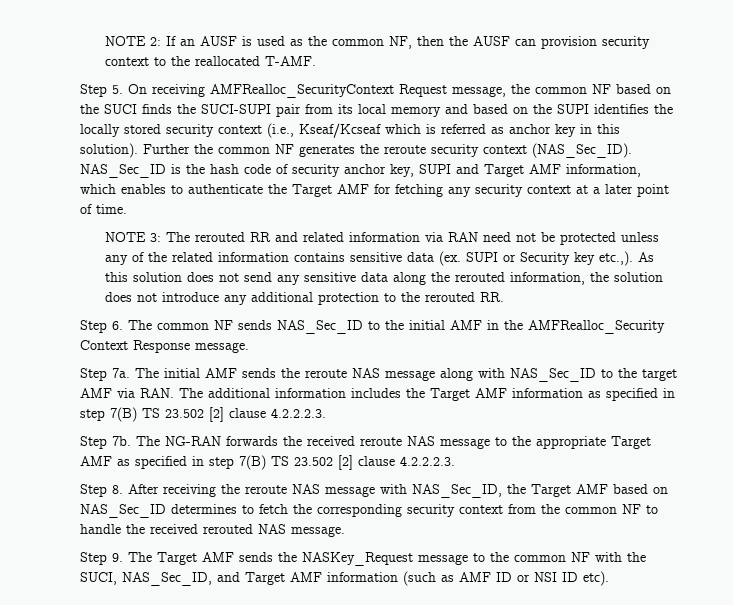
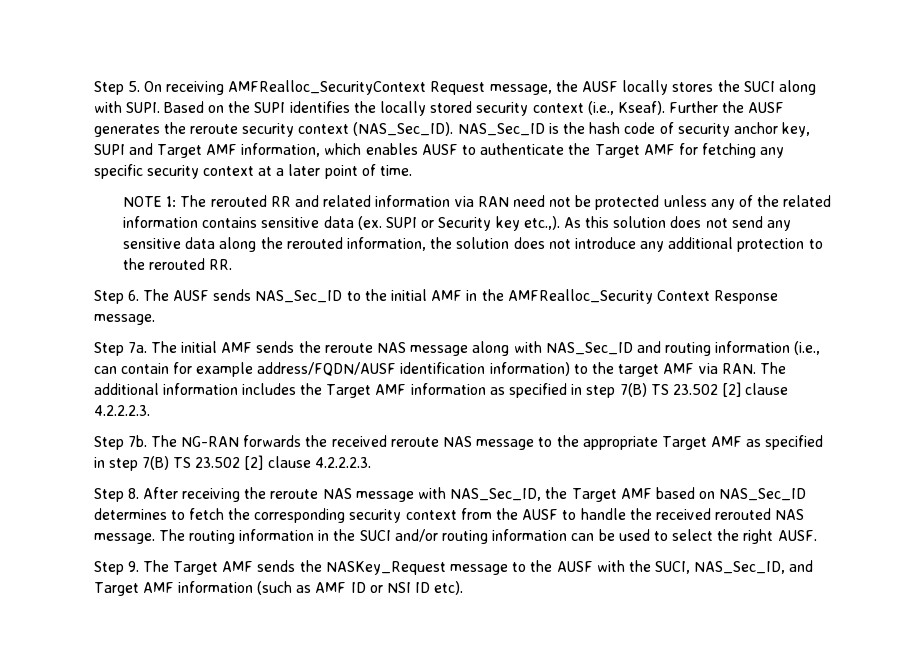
[104,36,650,49] [104,56,316,66] NOTE 2: If an AUSF is used as the common NF, then the AUSF can provision security context to the reallocated T-AMF. // -> (93, 88) none
[534,84,671,94] [79,104,508,117] common NF based on the SUCI finds the SUCI-SUPI pair from its local memory and based -> [581,80,816,95] [93,101,204,113] AUSF locally stores the SUCI along with SUPI. Based
[298,123,620,138] [79,143,294,158] Kseaf/Kcseaf which is referred as anchor key in this solution). Further the common NF -> [617,101,785,115] Kseaf). Further the AUSF
(166, 189) none -> [421,144,458,155] AUSF
(471, 192) none -> [93,164,143,179] specific
[149,233,161,242] 3: -> [166,196,177,207] 1:
[156,320,233,330] common NF -> [173,290,210,301] AUSF
(596, 375) none -> [636,341,821,356] [93,362,570,377] and routing information (i.e., can contain for example address/FQDN/AUSF identification information)
[564,504,641,514] common NF -> [522,509,559,520] AUSF
(345, 531) none -> [158,529,817,544] The routing information in the SUCI and/or routing information can be used to select the right AUSF.
[513,552,590,562] common NF -> [556,561,593,572] AUSF

